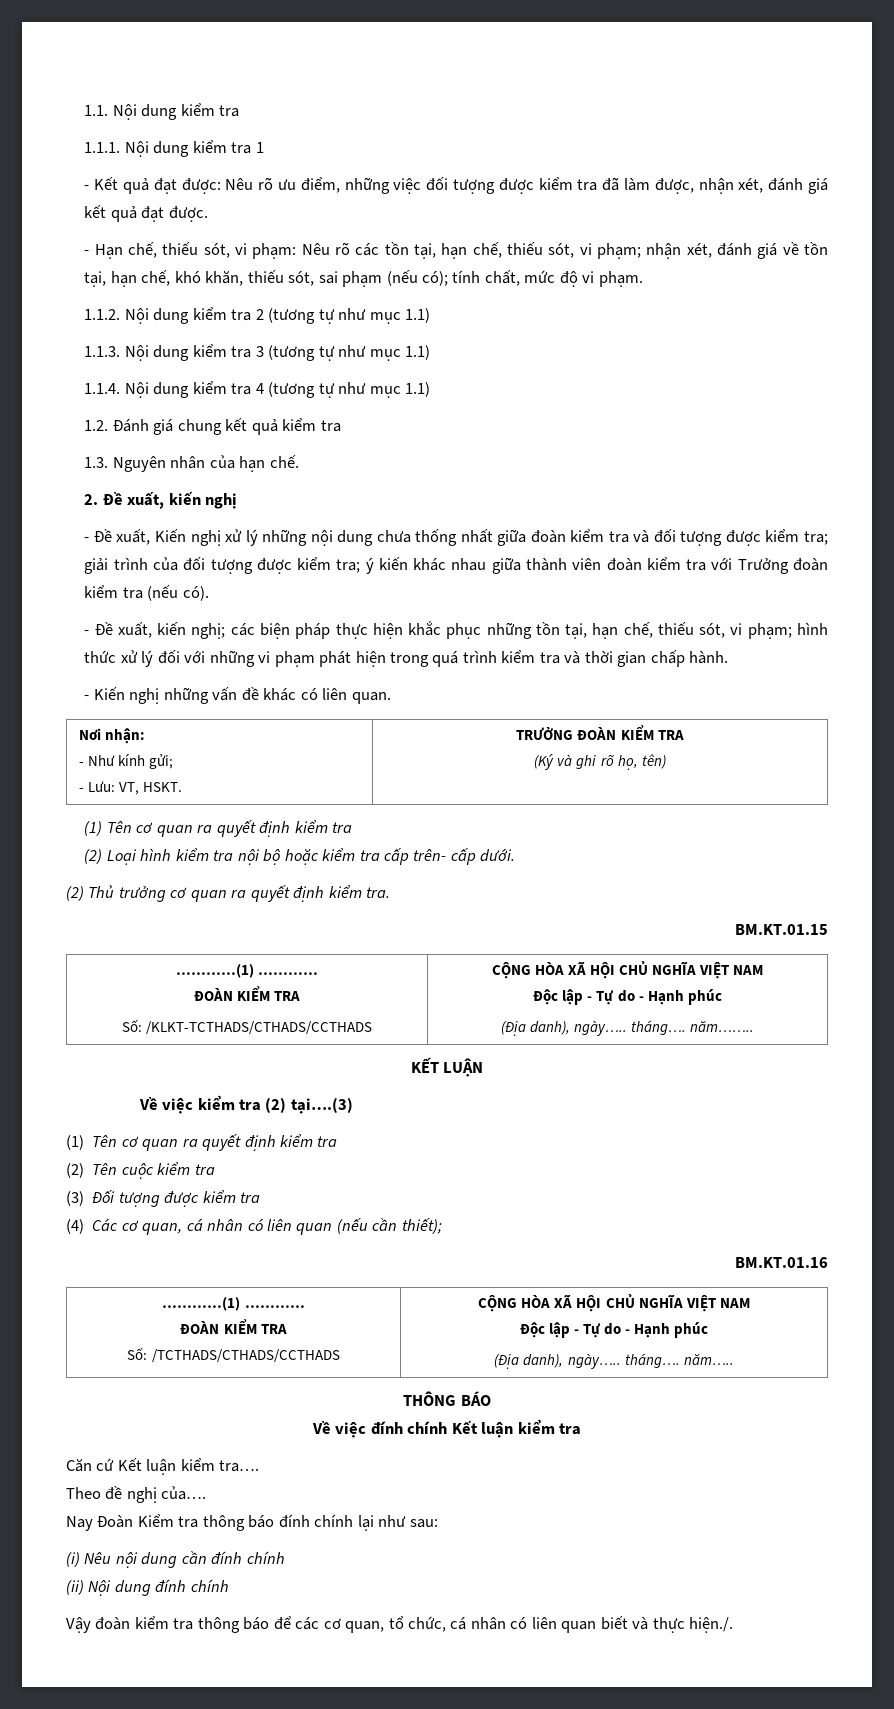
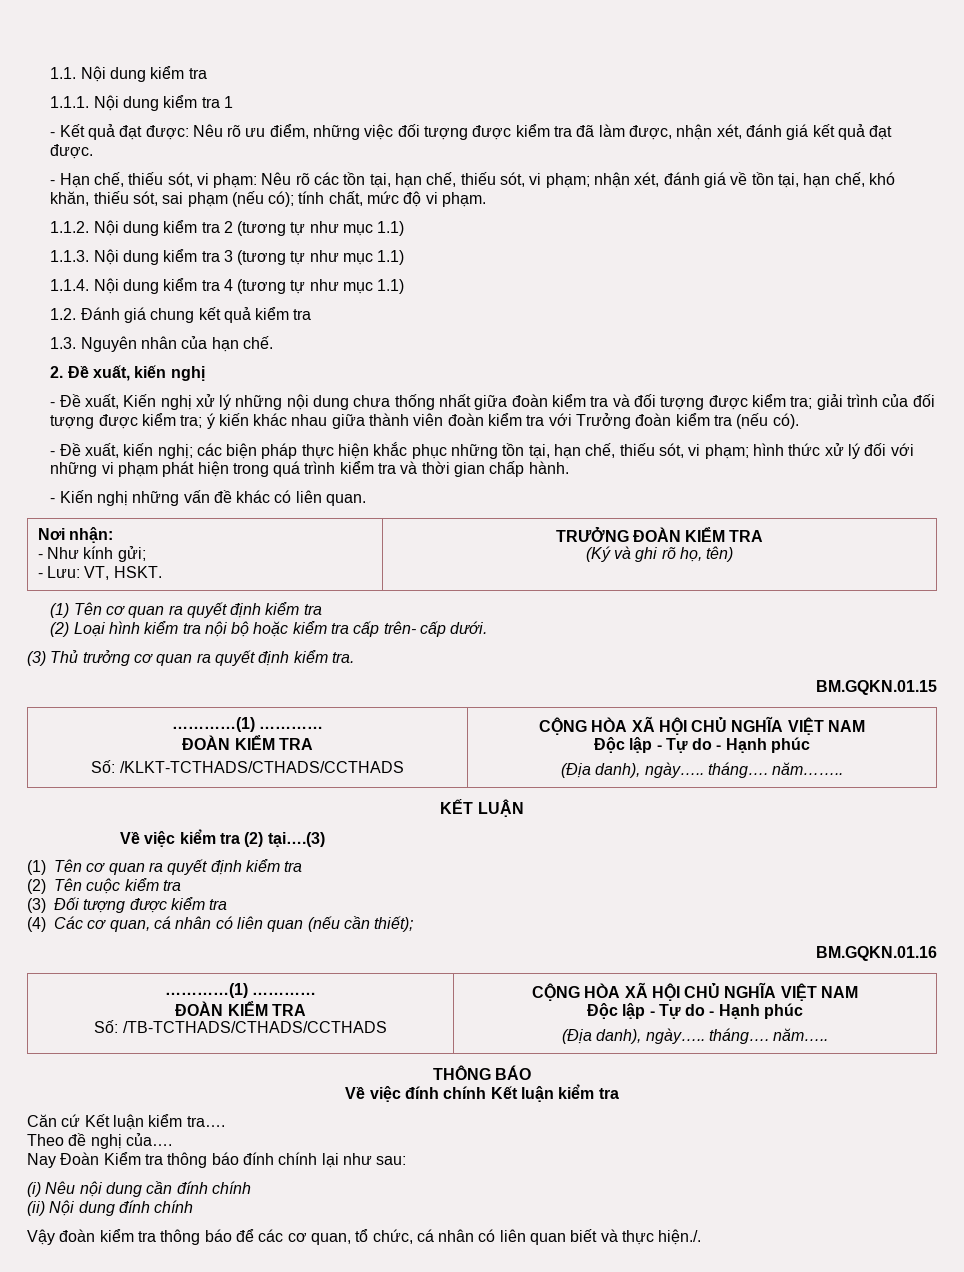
[66,886,84,901] (2) -> [27,651,46,666] (3)
[735,924,828,935] BM.KT.01.15 -> [816,680,937,695] BM.GQKN.01.15
[735,1257,828,1268] [162,1297,305,1311] [180,1319,287,1334] [127,1347,340,1363] BM.KT.01.16 // …………(1) ………… // ĐOÀN KIỂM TRA // Số: /TCTHADS/CTHADS/CCTHADS -> [816,946,937,961] [164,983,317,998] [175,1001,306,1016] [94,1020,387,1033] BM.GQKN.01.16 // …………(1) ………… // ĐOÀN KIỂM TRA // Số: /TB-TCTHADS/CTHADS/CCTHADS

